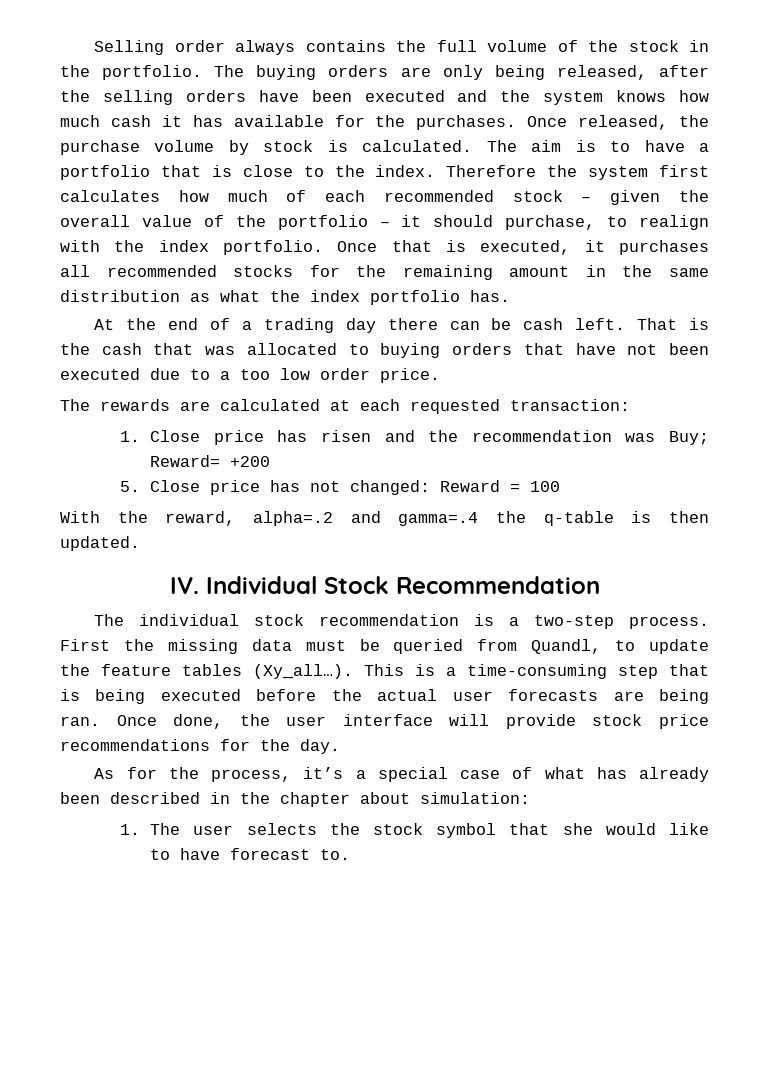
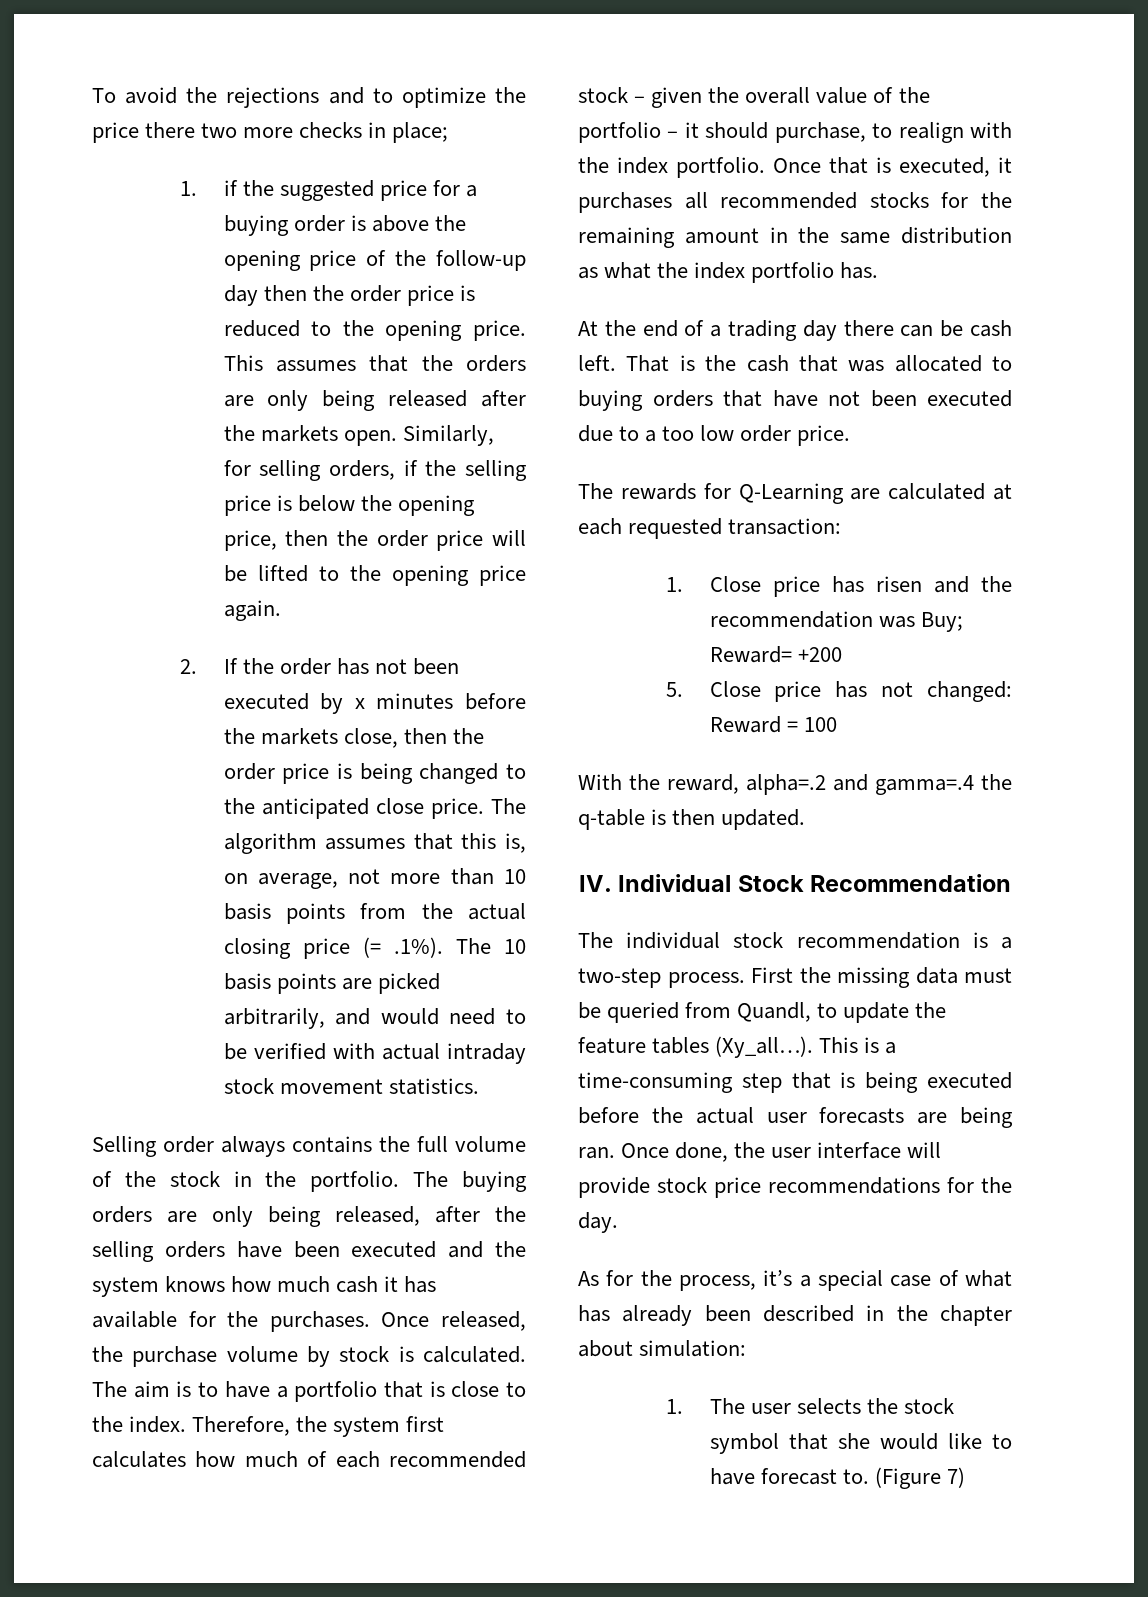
(94, 47) none -> [92,87,526,108] [92,122,449,143] [179,180,478,201] [223,215,466,236] [223,250,526,271] [223,285,476,306] [223,320,526,341] [223,355,526,372] [223,390,526,411] [223,425,494,446] [223,460,527,481] [223,495,475,516] [223,530,526,551] [223,565,526,586] [223,600,281,621] [179,658,460,675] [223,693,526,714] [223,728,484,748] [223,763,526,784] [223,798,526,819] [223,833,526,854] [223,868,526,889] [223,903,526,924] [223,937,526,959] [223,973,440,994] [223,1008,526,1029] [223,1043,526,1064] [223,1078,479,1095] To avoid the rejections and to optimize the price there two more checks in place; // 1. if the suggested price for a buying order is above the opening price of the follow-up day then the order price is reduced to the opening price. This assumes that the orders are only being released after the markets open. Similarly, for selling orders, if the selling price is below the opening price, then the order price will be lifted to the opening price again. // 2. If the order has not been executed by x minutes before the markets close, then the order price is being changed to the anticipated close price. The algorithm assumes that this is, on average, not more than 10 basis points from the actual closing price (= .1%). The 10 basis points are picked arbitrarily, and would need to be verified with actual intraday stock movement statistics. //
[446,165,537,177] Therefore -> [192,1416,291,1436] Therefore,
(170, 405) none -> [703,483,844,504] for Q-Learning
(351, 854) none -> [874,1467,965,1489] (Figure 7)

